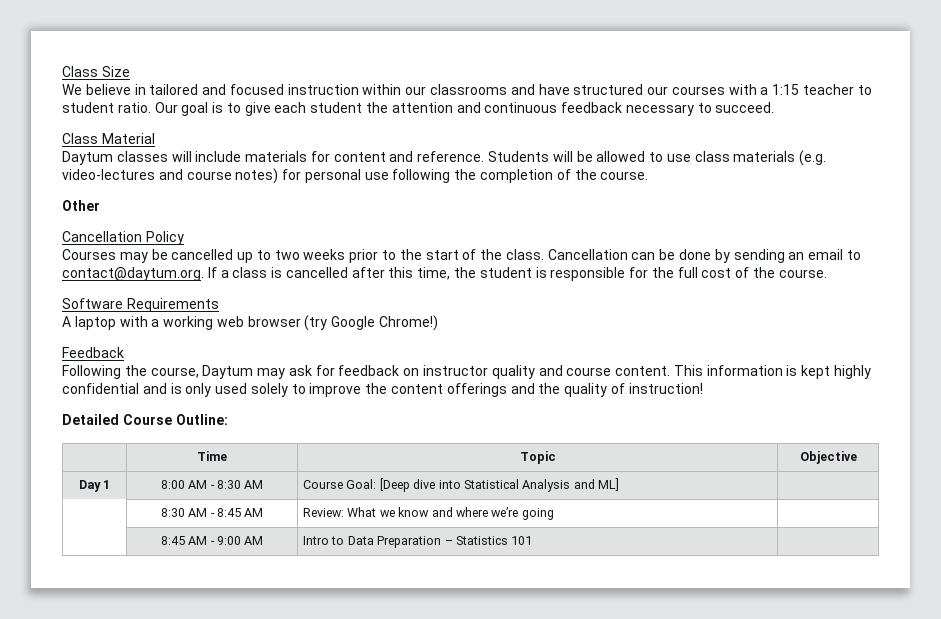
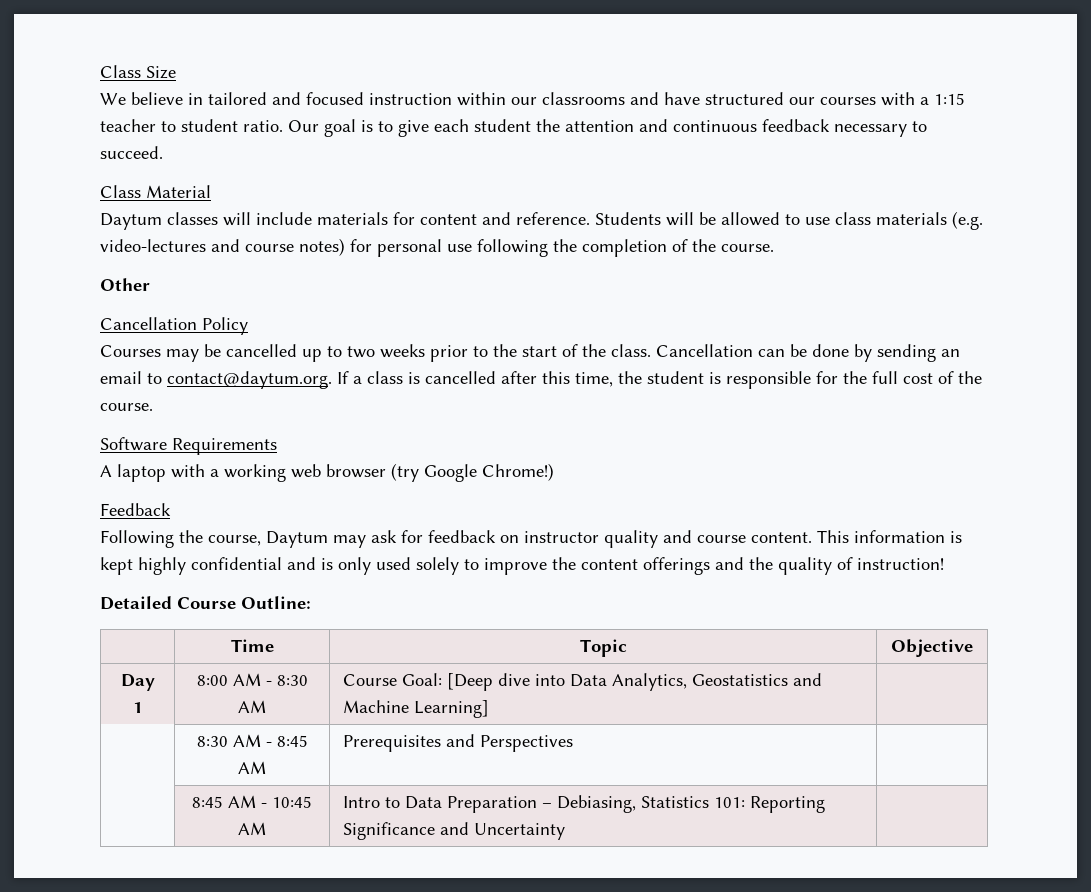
[463,478,620,492] Statistical Analysis and ML] -> [569,673,822,691] [342,700,489,718] Data Analytics, Geostatistics and Machine Learning]
[303,507,554,520] Review: What we know and where we’re going -> [342,734,573,752] Prerequisites and Perspectives
[216,536,241,545] 9:00 -> [272,796,312,808] 10:45
[455,536,533,545] Statistics 101 -> [556,795,825,813] [342,822,565,840] Debiasing, Statistics 101: Reporting Significance and Uncertainty

